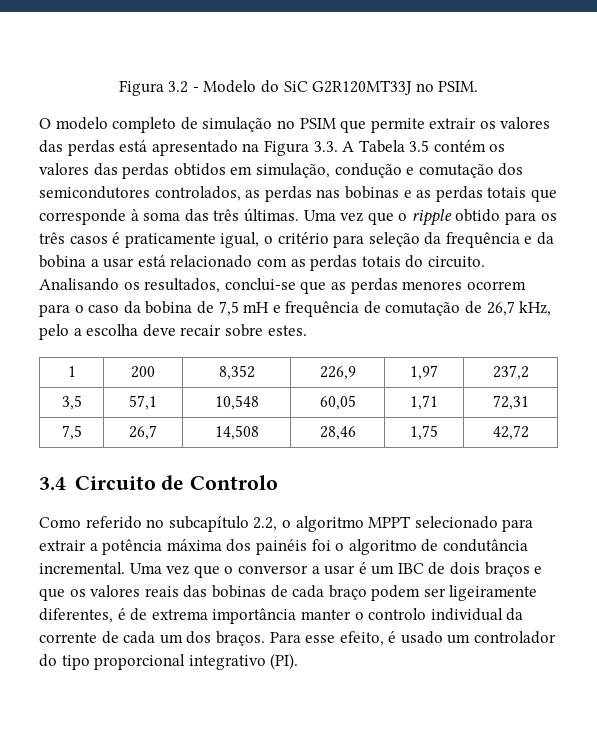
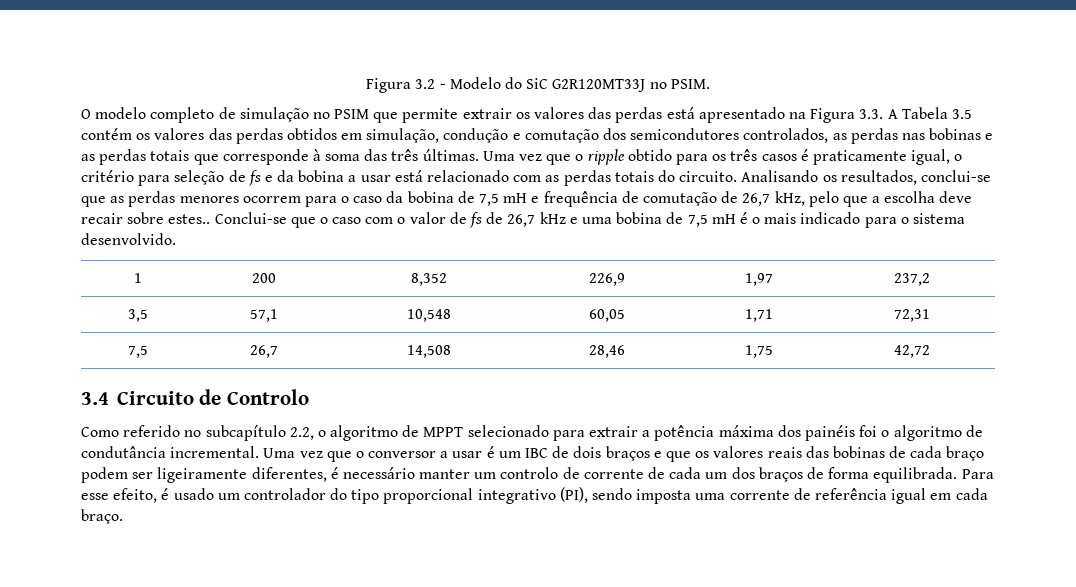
[424,232,520,248] da frequência -> [228,170,261,186] de fs
(69, 332) none -> [842,196,868,207] que
[267,325,307,336] estes. -> [168,212,965,228] [81,233,176,245] estes.. Conclui-se que o caso com o valor de fs de 26,7 kHz e uma bobina de 7,5 mH é o mais indicado para o sistema desenvolvido.
(364, 524) none -> [402,425,420,437] de
[130,608,524,624] de extrema importância manter o controlo individual da -> [342,467,580,479] necessário manter um controlo de
[215,631,265,646] braços. -> [758,467,958,483] braços de forma equilibrada.
[270,653,299,670] (PI). -> [559,487,988,504] [81,509,123,524] (PI), sendo imposta uma corrente de referência igual em cada braço.

